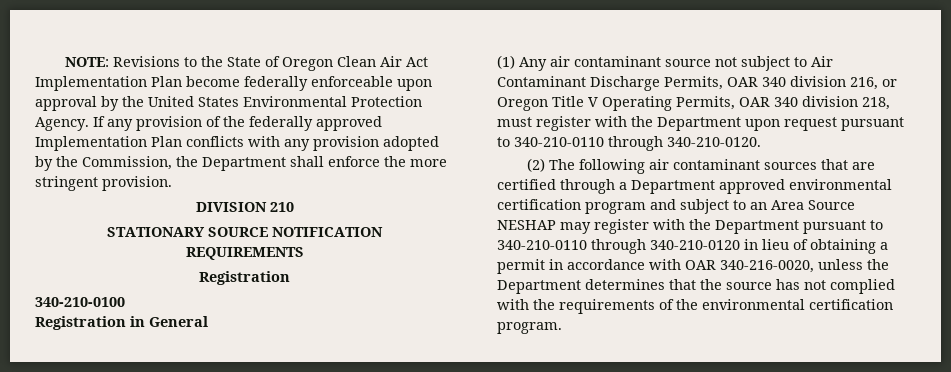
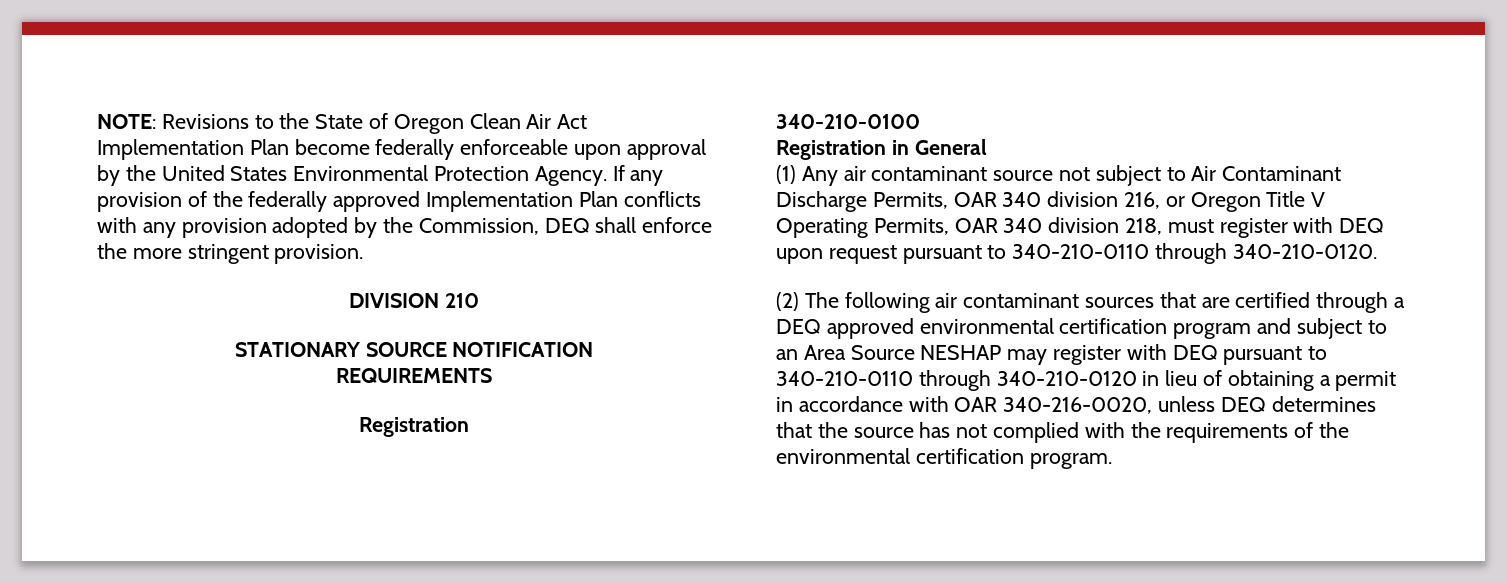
[176,156,286,171] the Department -> [544,218,590,233] DEQ
[631,116,741,131] the Department -> [1339,218,1385,233] DEQ
[631,180,715,194] Department -> [776,319,821,334] DEQ
[689,219,799,234] the Department -> [1172,345,1218,360] DEQ
[867,259,889,270] [497,280,581,294] the Department -> [1220,397,1266,412] DEQ

